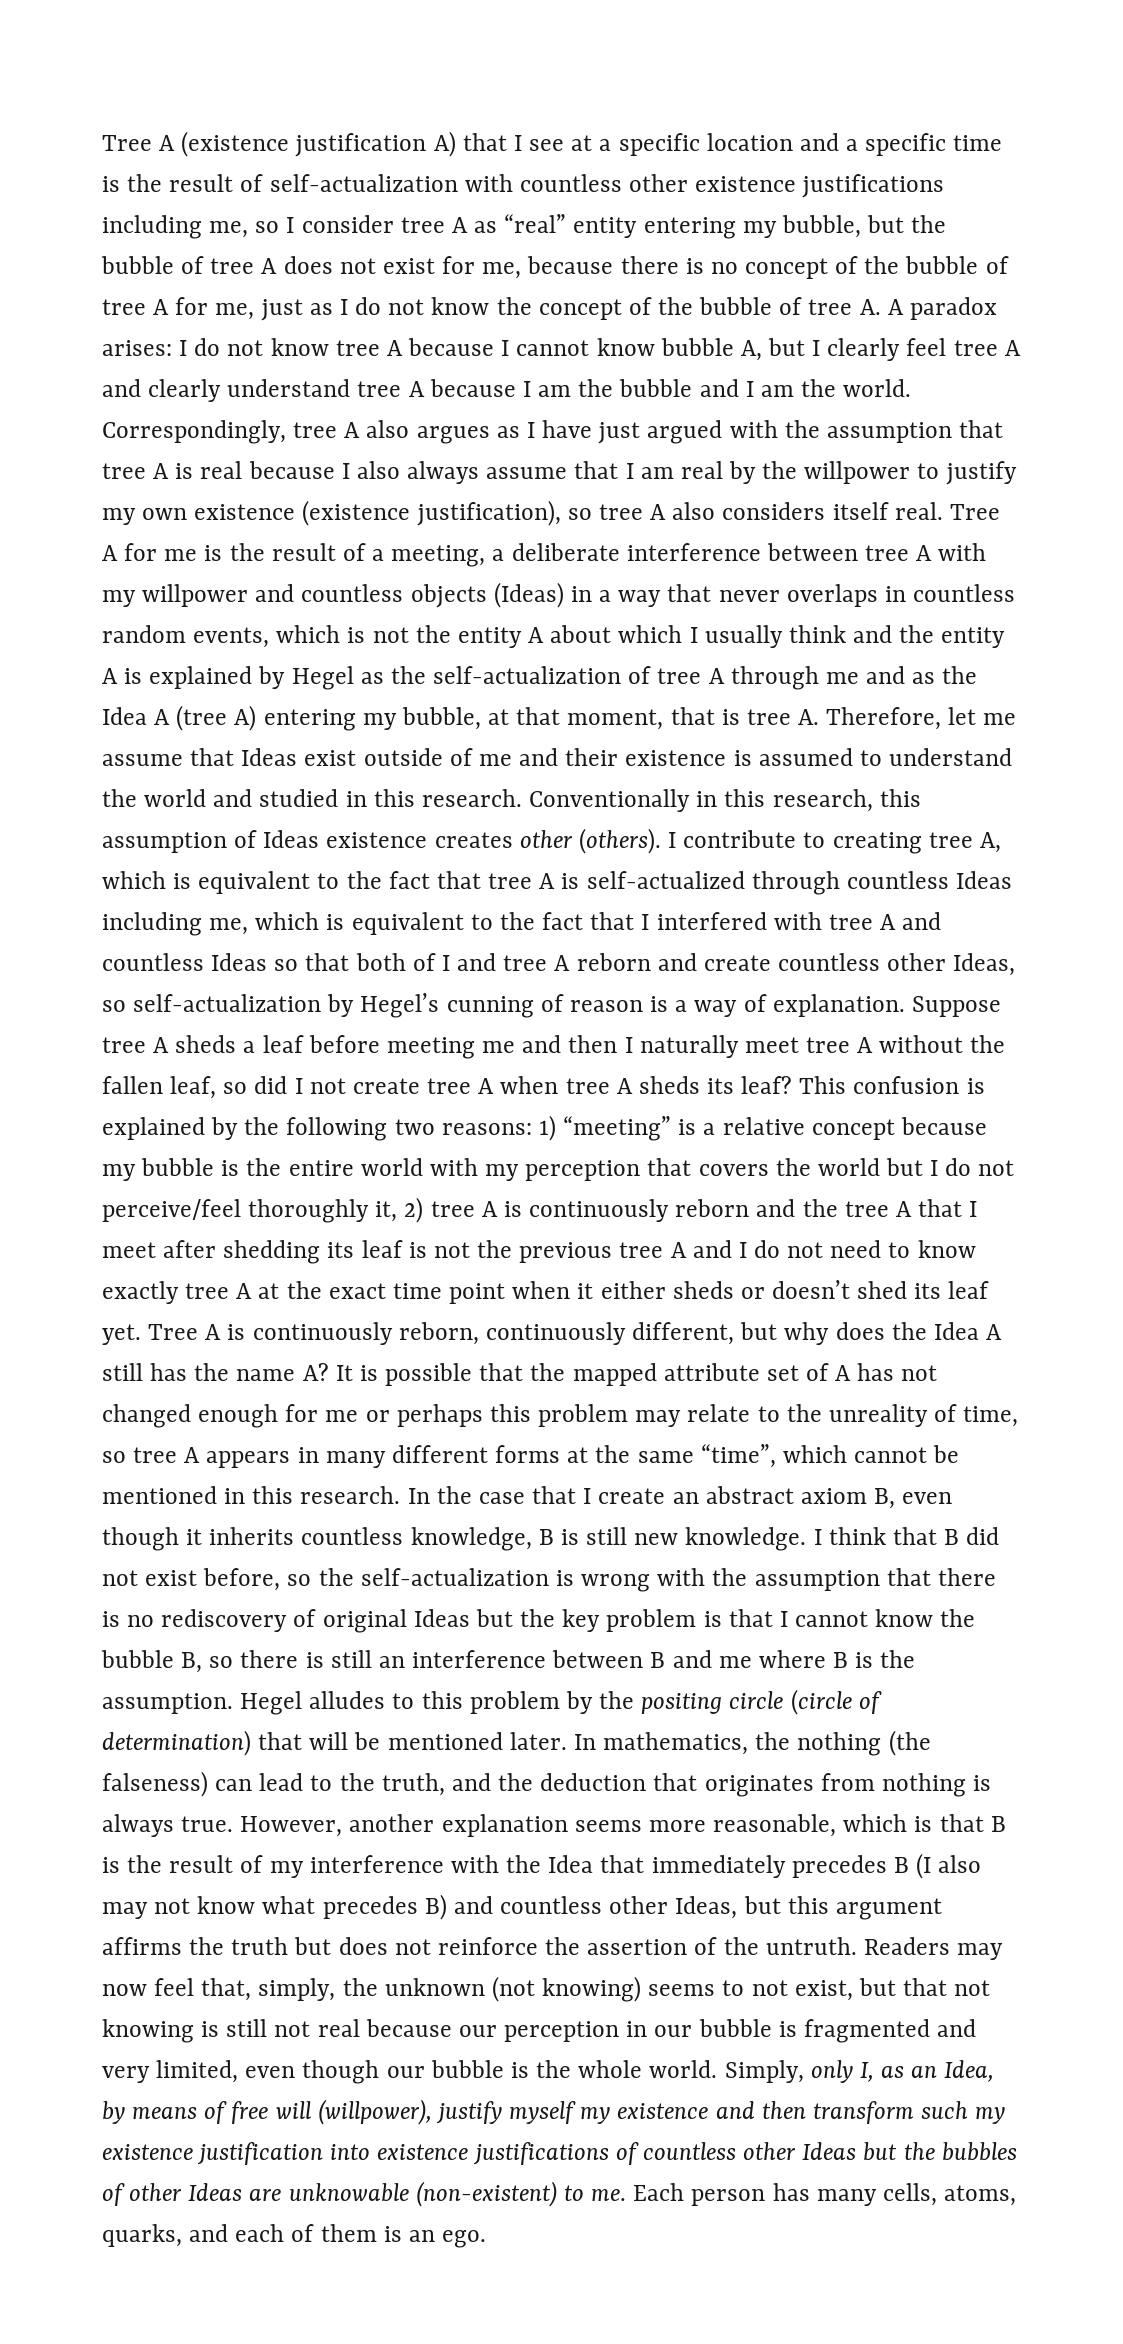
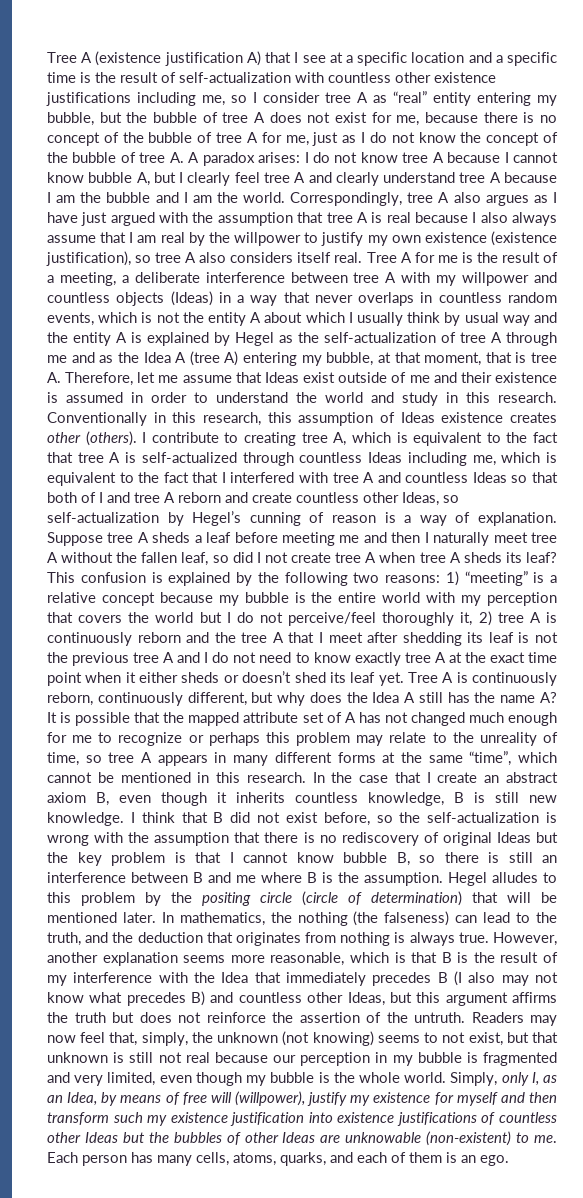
(846, 634) none -> [444,312,530,326] by usual way
(853, 757) none -> [131,392,187,403] in order
[259,789,339,807] studied -> [402,392,438,406] study
(191, 1416) none -> [468,712,504,723] much
(359, 1416) none -> [98,732,183,746] to recognize
[940,1609,976,1627] the -> (334, 857) none
[954,1980,991,1996] [102,2019,194,2043] not knowing -> [47,1052,108,1063] unknown
[654,2025,693,2037] our -> [392,1055,413,1066] my
[386,2066,425,2078] our -> [246,1075,267,1086] my
[509,2101,709,2124] myself my existence -> [350,1092,498,1106] my existence for myself

